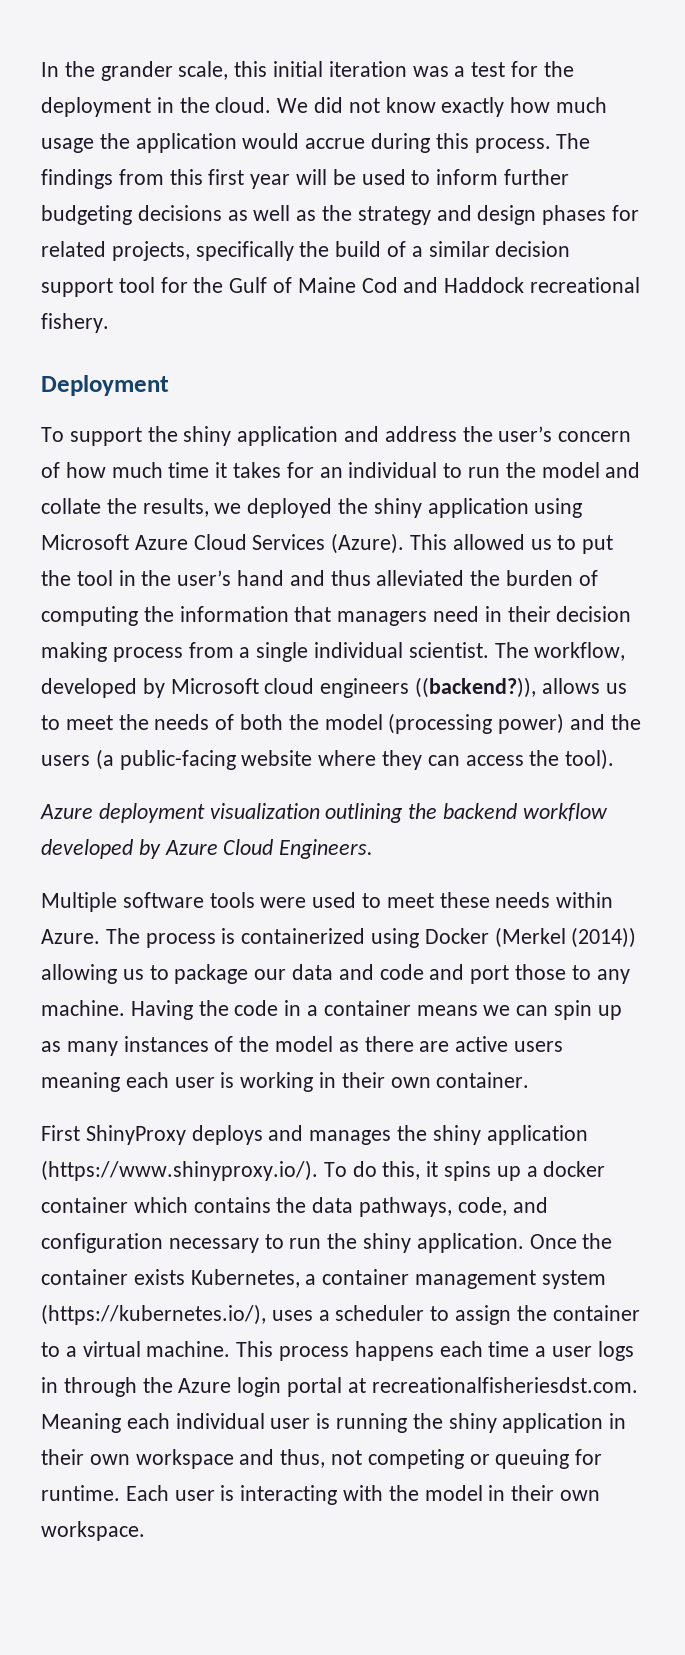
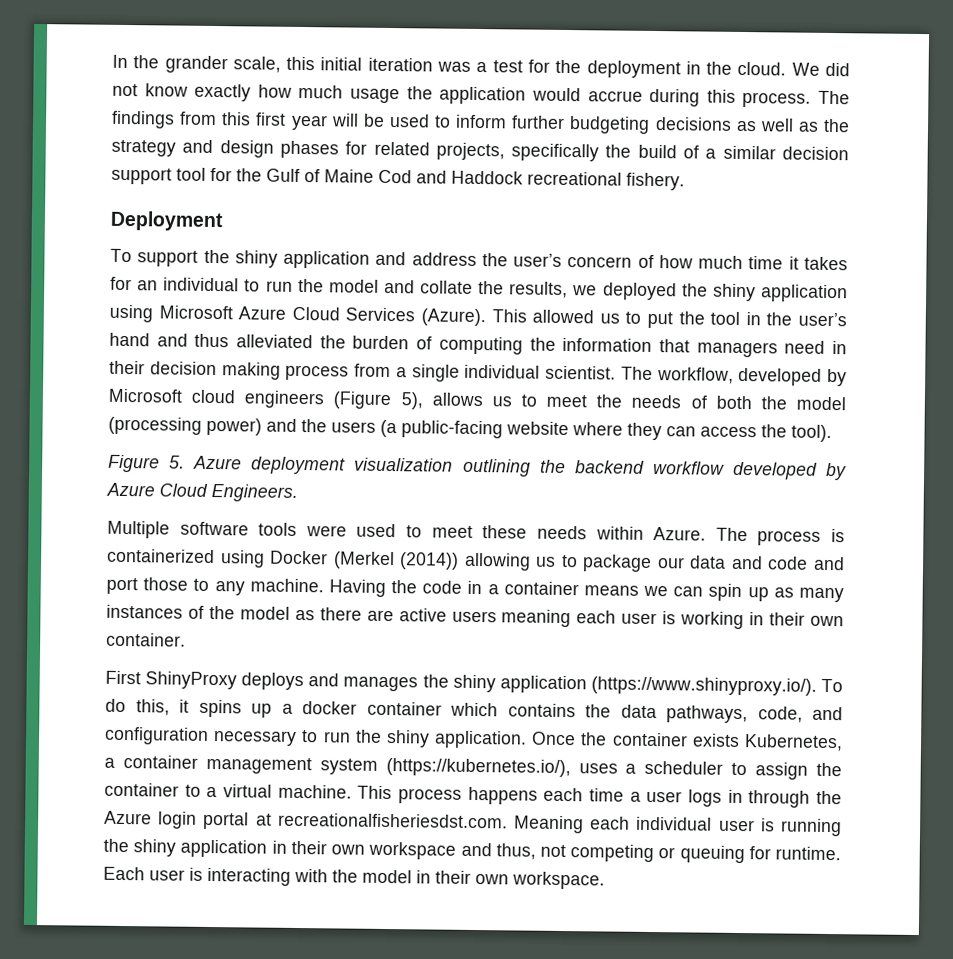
[415,677,537,698] ((backend?)), -> [333,391,423,410] (Figure 5),
(615, 759) none -> [108,454,186,473] Figure 5.

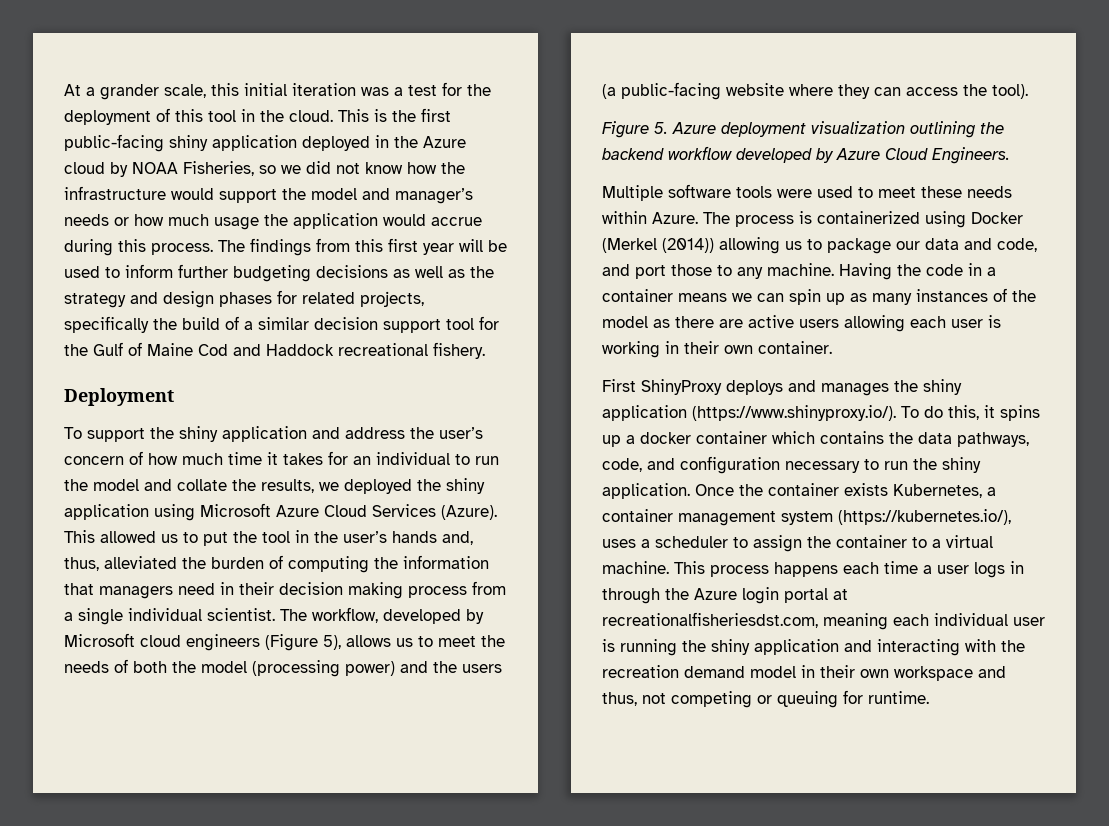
[112,54,160,69] In the -> [64,84,95,96] At a
[685,61,850,77] [112,83,252,102] in the cloud. We did not know exactly -> [156,108,451,122] [64,134,466,152] [64,161,465,177] [64,186,473,204] [64,214,129,226] of this tool in the cloud. This is the first public-facing shiny application deployed in the Azure cloud by NOAA Fisheries, so we did not know how the infrastructure would support the model and manager’s needs or
[109,332,230,348] hand and thus -> [392,531,473,545] [64,557,99,571] hands and, thus,
[767,556,809,570] code -> [997,238,1037,252] code,
[501,609,572,628] meaning -> [844,315,905,332] allowing
[277,812,584,834] recreationalfisheriesdst.com. Meaning -> [602,612,888,630] recreationalfisheriesdst.com, meaning
(268, 848) none -> [844,639,1025,656] [602,665,796,678] and interacting with the recreation demand model
[103,866,605,890] Each user is interacting with the model in their own workspace. -> (929, 697) none

